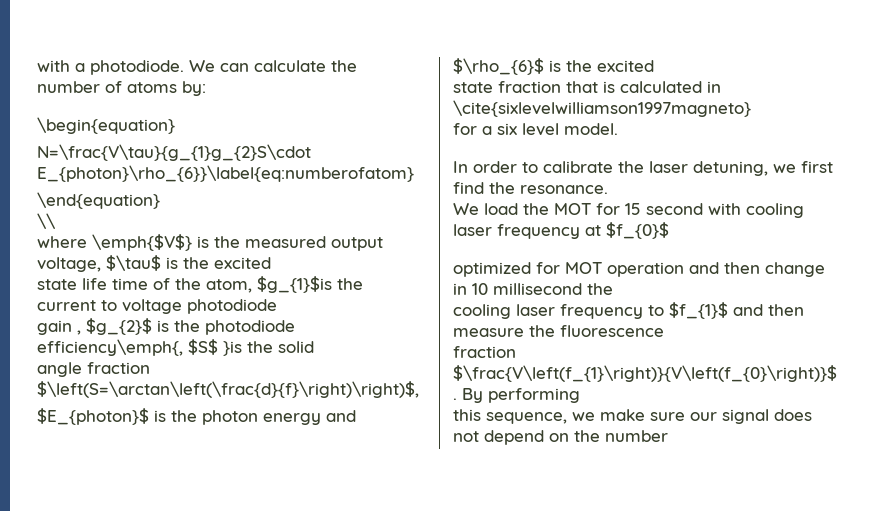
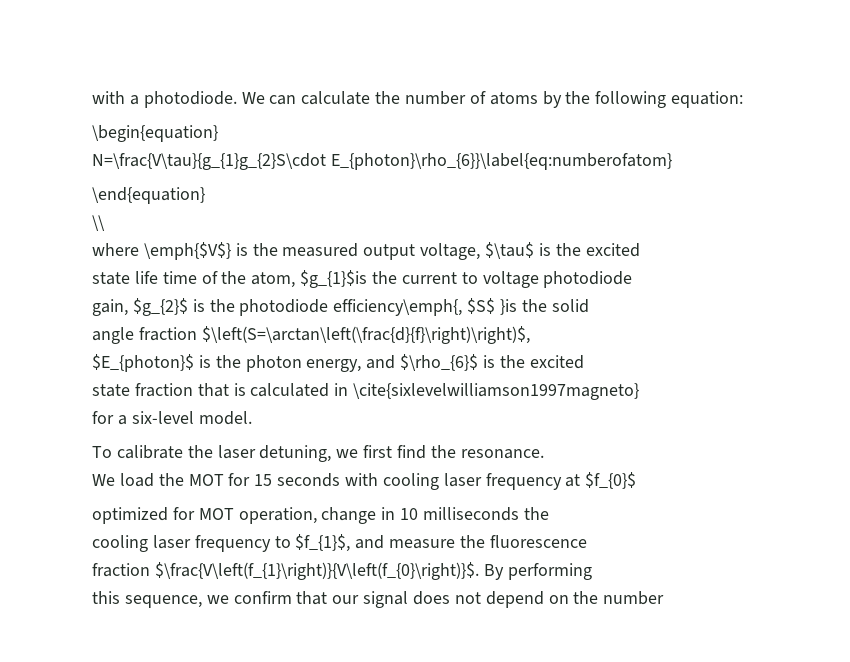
[182,81,206,96] by: -> [542,91,744,108] by the following equation:
[37,320,81,335] gain , -> [92,299,128,316] gain,
[263,413,321,425] energy -> [306,359,362,372] energy,
[497,123,559,136] six level -> [131,411,194,424] six-level
[453,161,538,173] In order to -> [92,446,112,458] To
[646,203,703,215] second -> [277,473,341,487] seconds
[607,262,760,277] operation and then -> [238,507,317,524] operation,
[493,283,582,295] millisecond -> [423,507,520,521] milliseconds
[669,302,804,319] $f_{1}$ and then -> [295,534,385,552] $f_{1}$, and
[453,365,837,382] [453,398,457,400] $\frac{V\left(f_{1}\right)}{V\left(f_{0}\right)}$ . -> [154,562,479,580] $\frac{V\left(f_{1}\right)}{V\left(f_{0}\right)}$.
[600,409,685,421] make sure -> [233,591,328,605] confirm that

